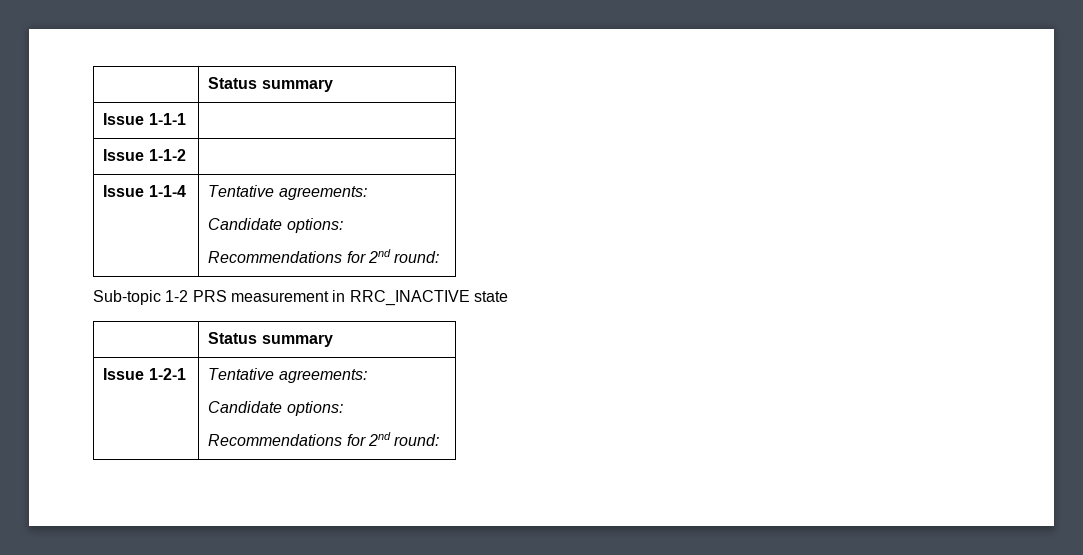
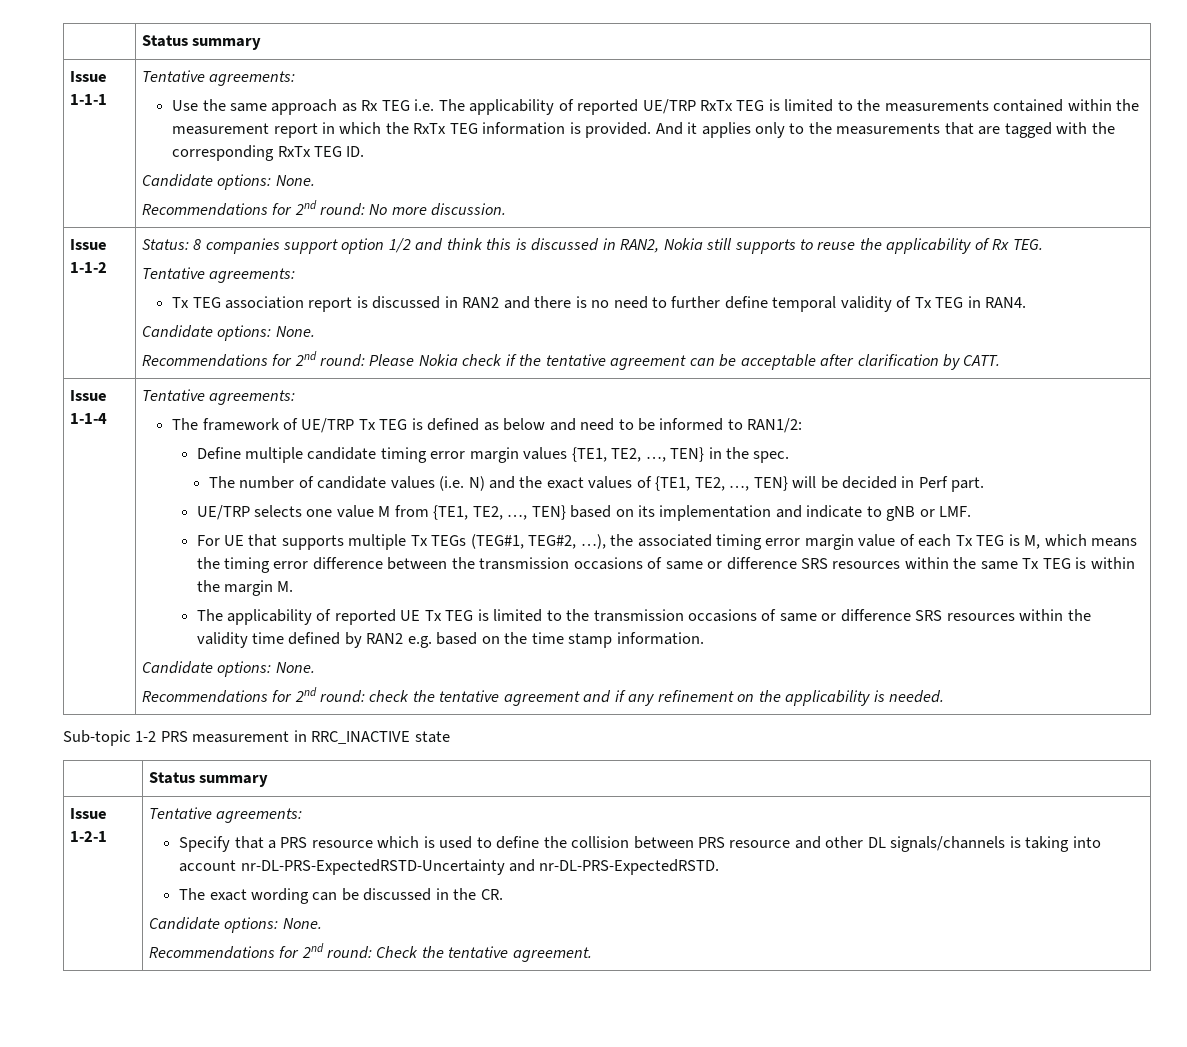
[103,149,186,161] [103,185,186,197] [208,185,367,200] [208,218,343,233] [208,249,440,263] // Issue 1-1-2 | // Issue 1-1-4 | Tentative agreements: // Candidate options: // Recommendations for 2nd round: -> [141,70,296,86] [172,99,1140,115] [172,122,1115,138] [172,145,365,161] [141,174,315,190] [141,200,507,216] [69,239,107,250] [69,262,107,273] [141,238,1043,254] [141,267,296,283] [172,296,1027,312] [141,325,315,341] [141,351,1001,370] [69,390,107,401] [69,413,107,424] [141,389,296,405] [172,418,803,433] [196,447,790,463] [208,476,985,492] [196,505,972,521] [196,534,1138,550] [196,557,1135,573] [196,580,294,596] [196,609,1091,625] [196,632,704,648] [141,661,315,677] [141,687,944,706] Tentative agreements: // Use the same approach as Rx TEG i.e. The applicability of reported UE/TRP RxTx TEG is limited to the measurements contained within the measurement report in which the RxTx TEG information is provided. And it applies only to the measurements that are tagged with the corresponding RxTx TEG ID. // Candidate options: None. // Recommendations for 2nd round: No more discussion. // Issue 1-1-2 | Status: 8 companies support option 1/2 and think this is discussed in RAN2, Nokia still supports to reuse the applicability of Rx TEG. // Tentative agreements: // Tx TEG association report is discussed in RAN2 and there is no need to further define temporal validity of Tx TEG in RAN4. // Candidate options: None. // Recommendations for 2nd round: Please Nokia check if the tentative agreement can be acceptable after clarification by CATT. // Issue 1-1-4 | Tentative agreements: // The framework of UE/TRP Tx TEG is defined as below and need to be informed to RAN1/2: // Define multiple candidate timing error margin values {TE1, TE2, …, TEN} in the spec. // The number of candidate values (i.e. N) and the exact values of {TE1, TE2, …, TEN} will be decided in Perf part. // UE/TRP selects one value M from {TE1, TE2, …, TEN} based on its implementation and indicate to gNB or LMF. // For UE that supports multiple Tx TEGs (TEG#1, TEG#2, …), the associated timing error margin value of each Tx TEG is M, which means the timing error difference between the transmission occasions of same or difference SRS resources within the same Tx TEG is within the margin M. // The applicability of reported UE Tx TEG is limited to the transmission occasions of same or difference SRS resources within the validity time defined by RAN2 e.g. based on the time stamp information. // Candidate options: None. // Recommendations for 2nd round: check the tentative agreement and if any refinement on the applicability is needed.
[208,401,343,416] [208,432,440,446] // Candidate options: // Recommendations for 2nd round: -> [179,836,1101,852] [179,859,720,875] [179,888,503,904] [148,917,322,933] [148,943,592,962] // Specify that a PRS resource which is used to define the collision between PRS resource and other DL signals/channels is taking into account nr-DL-PRS-ExpectedRSTD-Uncertainty and nr-DL-PRS-ExpectedRSTD. // The exact wording can be discussed in the CR. // Candidate options: None. // Recommendations for 2nd round: Check the tentative agreement.

